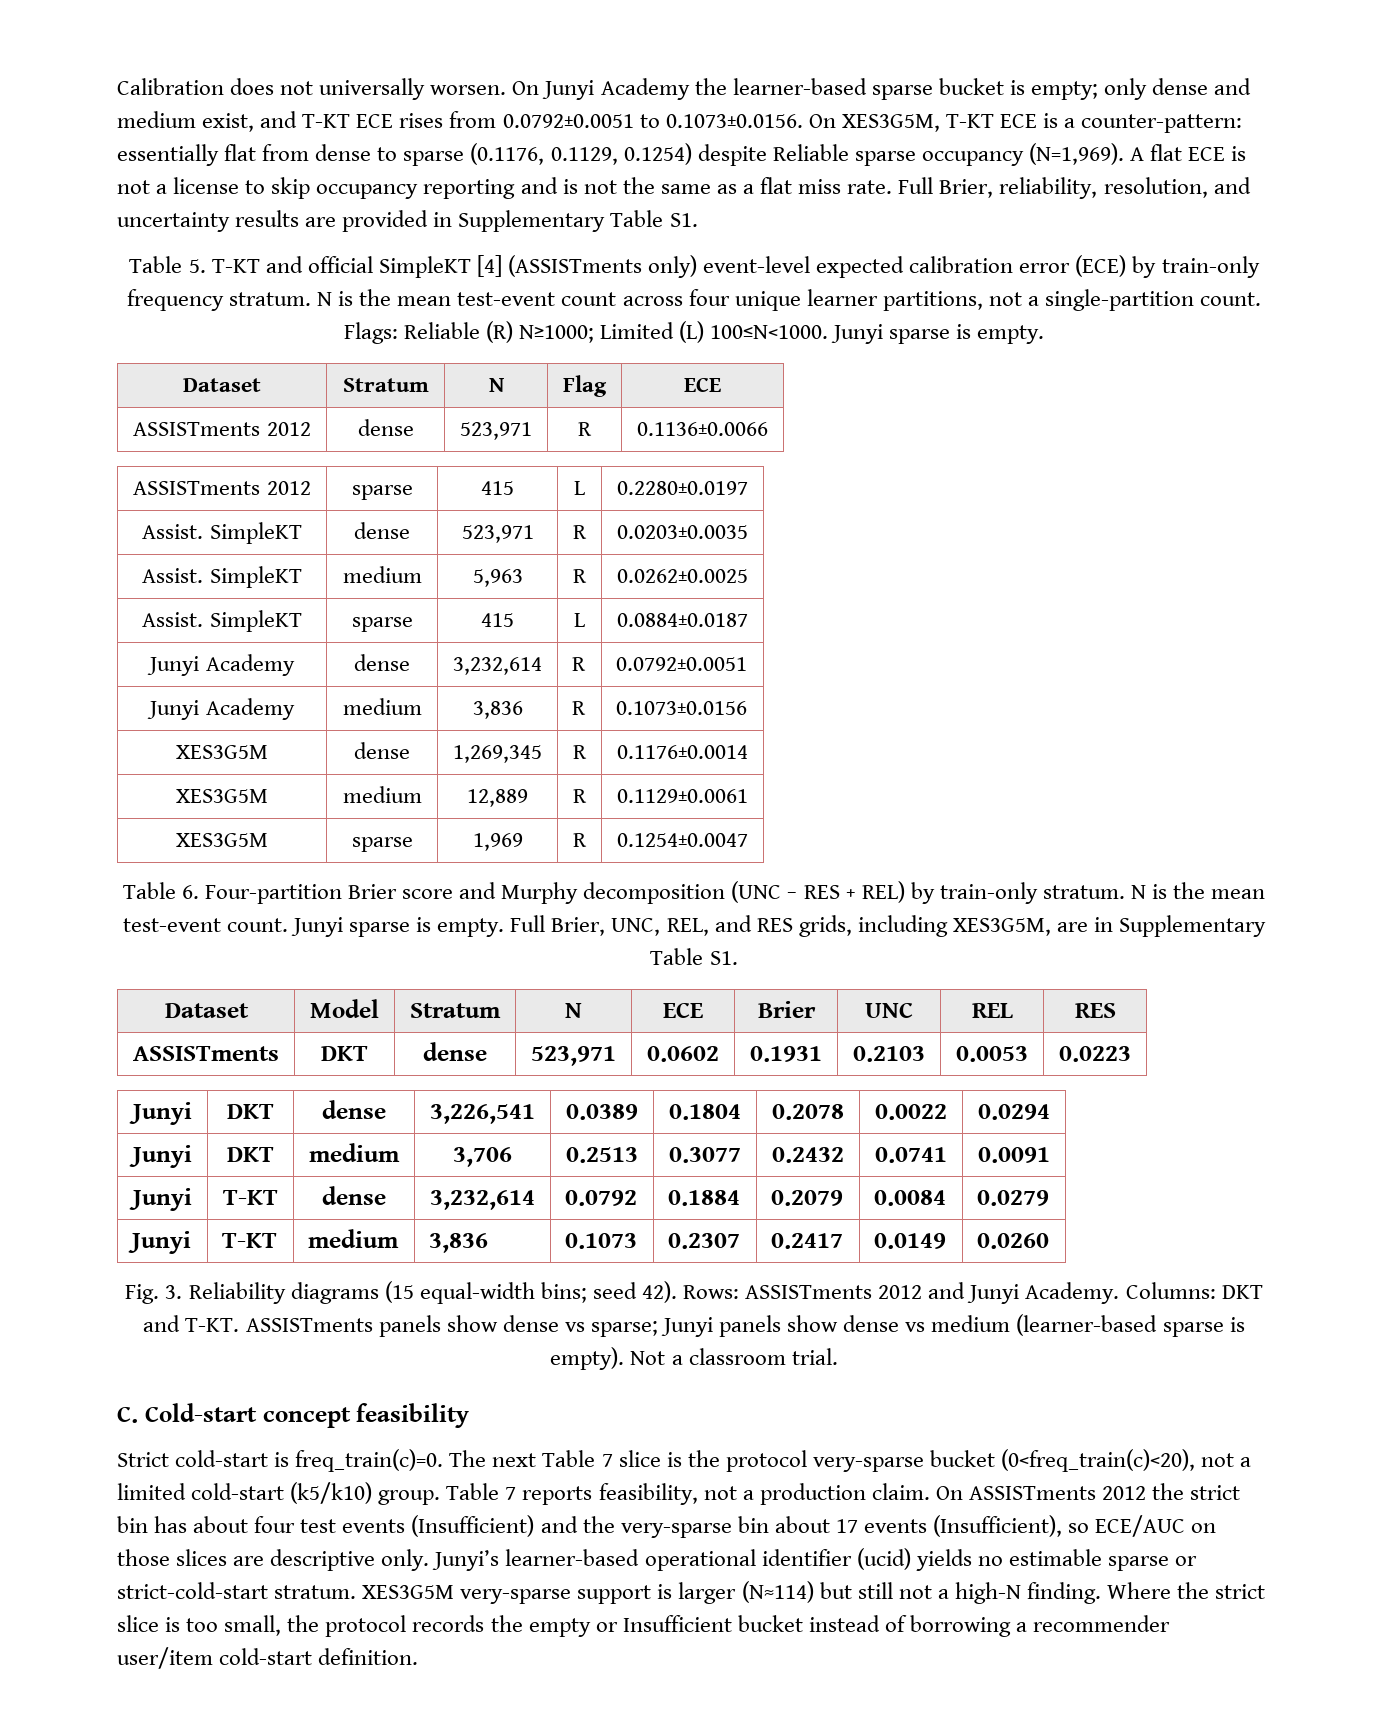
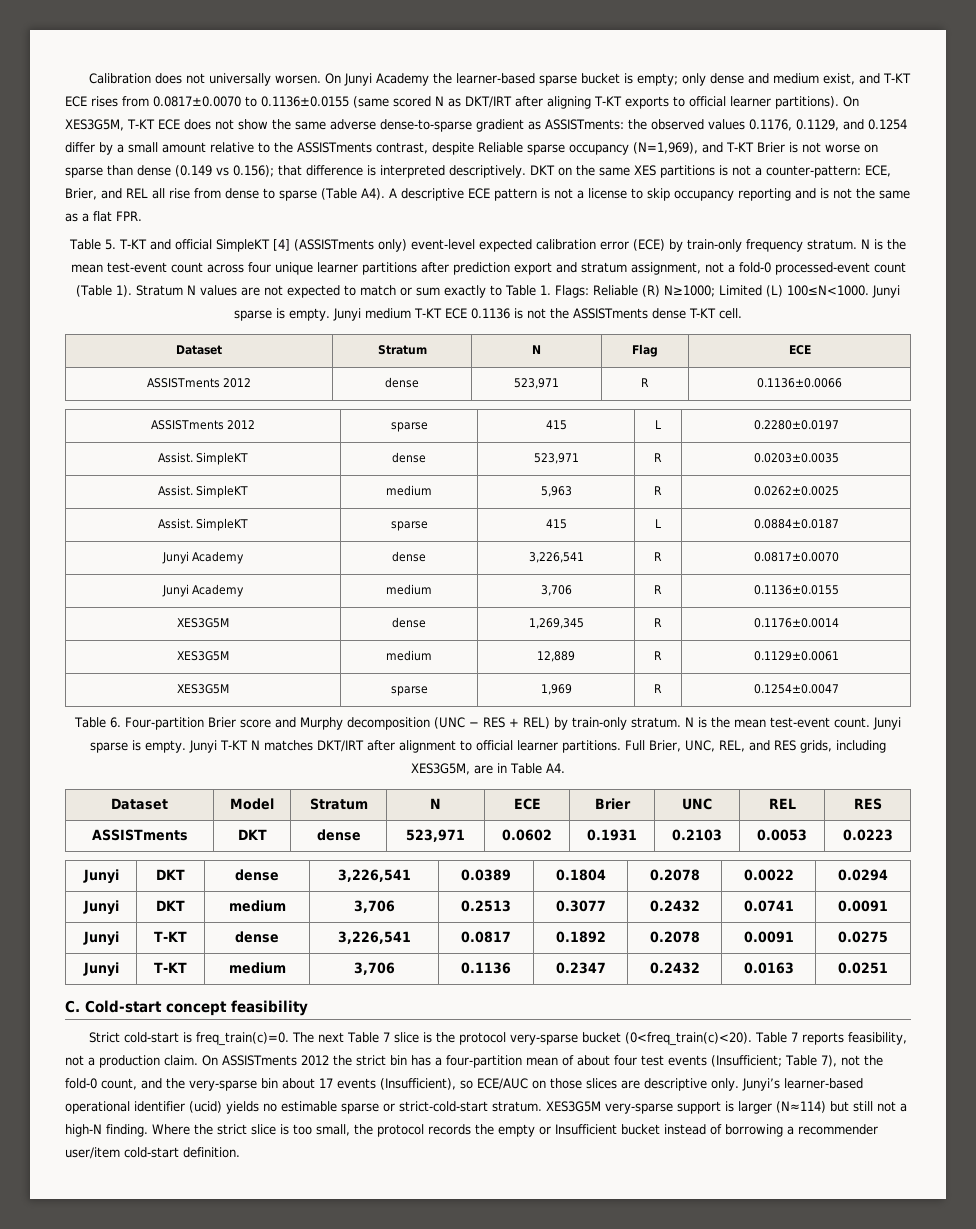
[502,113,1243,133] [117,143,1226,166] 0.0792±0.0051 to 0.1073±0.0156. On XES3G5M, T-KT ECE is a counter-pattern: essentially flat from dense to sparse (0.1176, 0.1129, 0.1254) despite Reliable sparse occupancy (N=1,969). A flat ECE -> [153,96,859,109] [65,119,907,132] [65,142,878,155] [65,165,891,178] [65,188,537,201] 0.0817±0.0070 to 0.1136±0.0155 (same scored N as DKT/IRT after aligning T-KT exports to official learner partitions). On XES3G5M, T-KT ECE does not show the same adverse dense-to-sparse gradient as ASSISTments: the observed values 0.1176, 0.1129, and 0.1254 differ by a small amount relative to the ASSISTments contrast, despite Reliable sparse occupancy (N=1,969), and T-KT Brier is not worse on sparse than dense (0.149 vs 0.156); that difference is interpreted descriptively. DKT on the same XES partitions is not a counter-pattern: ECE, Brier, and REL all rise from dense to sparse (Table A4). A descriptive ECE pattern
[798,177,1251,199] [117,210,698,232] miss rate. Full Brier, reliability, resolution, and uncertainty results are provided in Supplementary Table S1. -> [116,211,142,221] FPR.
[882,289,1262,311] partitions, not a single-partition count. -> [361,262,906,275] [75,285,552,298] partitions after prediction export and stratum assignment, not a fold-0 processed-event count (Table 1). Stratum N values are not expected to match or sum exactly to Table 1.
(1045, 334) none -> [332,308,743,321] Junyi medium T-KT ECE 0.1136 is not the ASSISTments dense T-KT cell.
[453,657,542,675] [572,657,587,671] [616,657,748,671] 3,232,614 | R | 0.0792±0.0051 -> [528,552,584,563] [654,552,662,561] [753,552,839,562] 3,226,541 | R | 0.0817±0.0070
[472,701,523,719] [572,701,587,715] [616,701,748,715] 3,836 | R | 0.1073±0.0156 -> [540,585,572,596] [654,585,662,594] [753,585,839,595] 3,706 | R | 0.1136±0.0155
(505, 927) none -> [189,740,621,753] Junyi T-KT N matches DKT/IRT after alignment to official learner partitions.
[1119,915,1267,937] [650,948,738,965] Supplementary Table S1. -> [510,763,565,774] Table A4.
[430,1190,535,1210] [565,1190,638,1206] [668,1190,741,1206] [771,1190,844,1206] [874,1190,947,1206] [977,1190,1050,1206] [128,1231,192,1254] [222,1233,278,1248] [308,1229,400,1248] [429,1233,489,1253] [565,1233,638,1249] [668,1233,741,1249] [771,1233,844,1249] [874,1233,947,1249] [977,1233,1050,1249] [125,1281,1263,1304] [143,1314,1245,1337] [550,1347,838,1370] 3,232,614 | 0.0792 | 0.1884 | 0.2079 | 0.0084 | 0.0279 // Junyi | T-KT | medium | 3,836 | 0.1073 | 0.2307 | 0.2417 | 0.0149 | 0.0260 // Fig. 3. Reliability diagrams (15 equal-width bins; seed 42). Rows: ASSISTments 2012 and Junyi Academy. Columns: DKT and T-KT. ASSISTments panels show dense vs sparse; Junyi panels show dense vs medium (learner-based sparse is empty). Not a classroom trial. -> [337,931,411,944] [461,931,511,943] [555,931,606,943] [649,931,700,943] [743,931,794,943] [838,931,888,943] [82,962,119,977] [154,962,188,973] [228,962,286,974] [353,962,395,975] [461,962,511,974] [555,962,606,974] [649,962,700,974] [743,962,794,974] [838,962,888,974] 3,226,541 | 0.0817 | 0.1892 | 0.2078 | 0.0091 | 0.0275 // Junyi | T-KT | medium | 3,706 | 0.1136 | 0.2347 | 0.2432 | 0.0163 | 0.0251
[1001,1449,1252,1472] [117,1482,441,1505] (0<freq_train(c)<20), not a limited cold-start (k5/k10) group. -> [624,1032,752,1046] (0<freq_train(c)<20).
[193,1515,535,1537] about four test events (Insufficient) -> [435,1055,883,1068] [65,1078,137,1090] a four-partition mean of about four test events (Insufficient; Table 7), not the fold-0 count,

